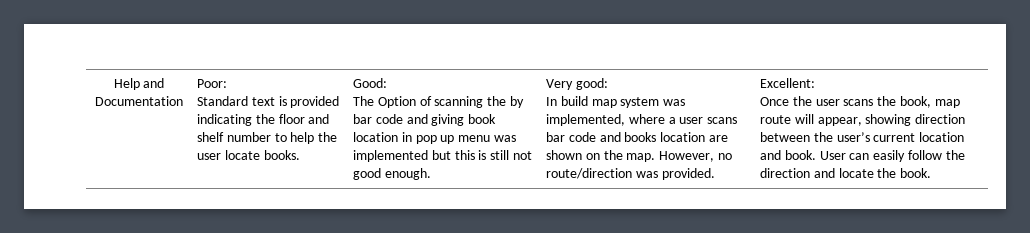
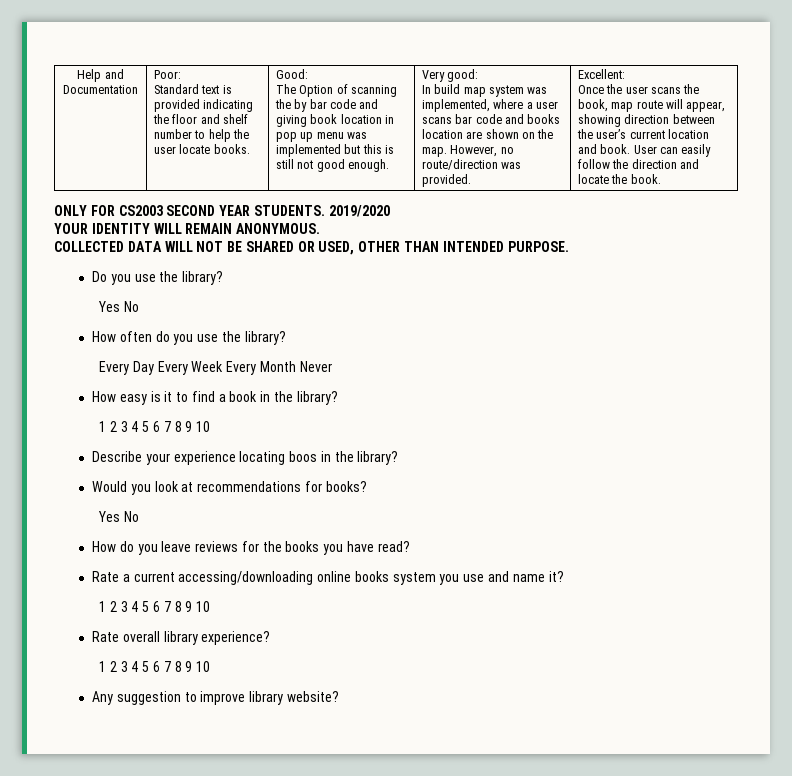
(932, 173) none -> [54,205,390,217] [54,223,321,234] [54,241,569,255] [91,271,224,285] [98,301,139,312] [91,331,286,345] [99,361,332,375] [91,391,338,405] [99,421,211,432] [91,451,399,465] [91,481,367,495] [98,511,139,522] [91,541,410,555] [91,571,564,585] [99,601,211,612] [91,631,271,645] [99,661,211,672] [91,691,339,705] // ONLY FOR CS2003 SECOND YEAR STUDENTS. 2019/2020 // YOUR IDENTITY WILL REMAIN ANONYMOUS. // COLLECTED DATA WILL NOT BE SHARED OR USED, OTHER THAN INTENDED PURPOSE. // Do you use the library? // Yes No // How often do you use the library? // Every Day Every Week Every Month Never // How easy is it to find a book in the library? // 1 2 3 4 5 6 7 8 9 10 // Describe your experience locating boos in the library? // Would you look at recommendations for books? // Yes No // How do you leave reviews for the books you have read? // Rate a current accessing/downloading online books system you use and name it? // 1 2 3 4 5 6 7 8 9 10 // Rate overall library experience? // 1 2 3 4 5 6 7 8 9 10 // Any suggestion to improve library website?

